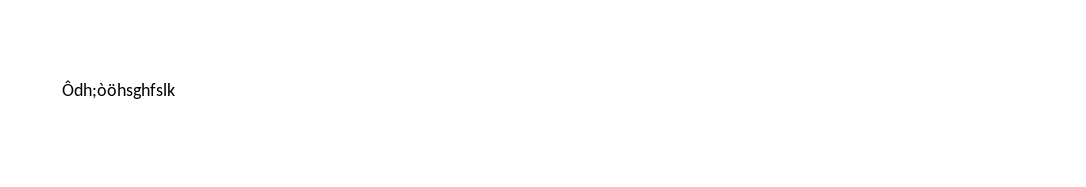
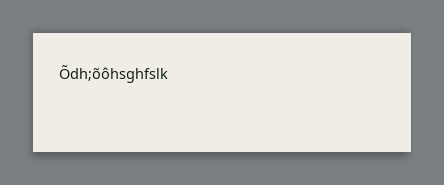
[62,80,175,99] Ôdh;òöhsghfslk -> [59,65,168,83] Õdh;õôhsghfslk

